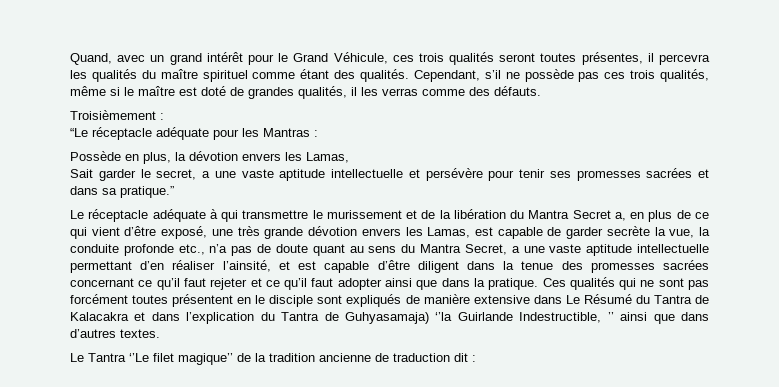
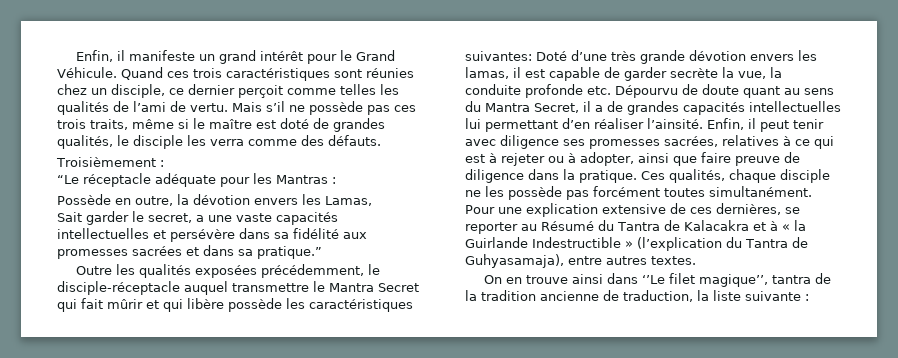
[70,53,146,65] Quand, avec -> [75,50,195,62] Enfin, il manifeste
[333,52,710,65] [70,69,480,82] Véhicule, ces trois qualités seront toutes présentes, il percevra les qualités du maître spirituel comme étant des qualités. Cependant, -> [57,67,414,81] [57,84,399,98] [57,101,262,115] Véhicule. Quand ces trois caractéristiques sont réunies chez un disciple, ce dernier perçoit comme telles les qualités de l’ami de vertu. Mais
[660,69,709,82] qualités, -> [90,119,128,130] traits,
[351,87,418,96] il les verras -> [117,135,244,149] le disciple les verra
[143,152,171,164] plus, -> [135,196,173,206] outre,
[279,168,571,181] aptitude intellectuelle et persévère pour tenir ses -> [276,212,338,225] [57,228,367,242] capacités intellectuelles et persévère dans sa fidélité aux
[70,209,709,222] [70,226,233,239] Le réceptacle adéquate à qui transmettre le murissement et de la libération du Mantra Secret a, en plus de ce qui vient d’être exposé, une -> [75,264,380,278] [57,281,419,295] [57,298,413,312] [465,50,607,61] Outre les qualités exposées précédemment, le disciple-réceptacle auquel transmettre le Mantra Secret qui fait mûrir et qui libère possède les caractéristiques suivantes: Doté d’une
[427,227,471,238] Lamas, -> [465,67,521,79] lamas, il
[178,244,253,256] etc., n’a pas -> [587,85,678,98] etc. Dépourvu
[511,244,709,256] [70,260,709,273] [70,277,709,290] [70,294,580,307] a une vaste aptitude intellectuelle permettant d’en réaliser l’ainsité, et est capable d’être diligent dans la tenue des promesses sacrées concernant ce qu’il faut rejeter et ce qu’il faut adopter ainsi que dans la pratique. Ces qualités qui ne sont pas forcément toutes présentent en le disciple sont expliqués de manière extensive dans Le -> [583,101,841,115] [465,118,824,132] [465,135,834,149] [465,152,800,166] [465,169,830,183] [465,186,812,200] [465,203,800,217] [465,222,537,234] il a de grandes capacités intellectuelles lui permettant d’en réaliser l’ainsité. Enfin, il peut tenir avec diligence ses promesses sacrées, relatives à ce qui est à rejeter ou à adopter, ainsi que faire preuve de diligence dans la pratique. Ces qualités, chaque disciple ne les possède pas forcément toutes simultanément. Pour une explication extensive de ces dernières, se reporter au
[151,312,710,324] [70,329,160,338] [70,353,233,365] dans l’explication du Tantra de Guhyasamaja) ‘’la Guirlande Indestructible, ’’ ainsi que dans d’autres textes. // Le Tantra ‘’Le filet magique’’ -> [769,220,806,231] [465,237,808,251] [465,254,696,268] [483,273,811,287] à « la Guirlande Indestructible » (l’explication du Tantra de Guhyasamaja), entre autres textes. // On en trouve ainsi dans ‘’Le filet magique’’, tantra
[393,353,468,362] traduction dit -> [623,290,801,302] traduction, la liste suivante

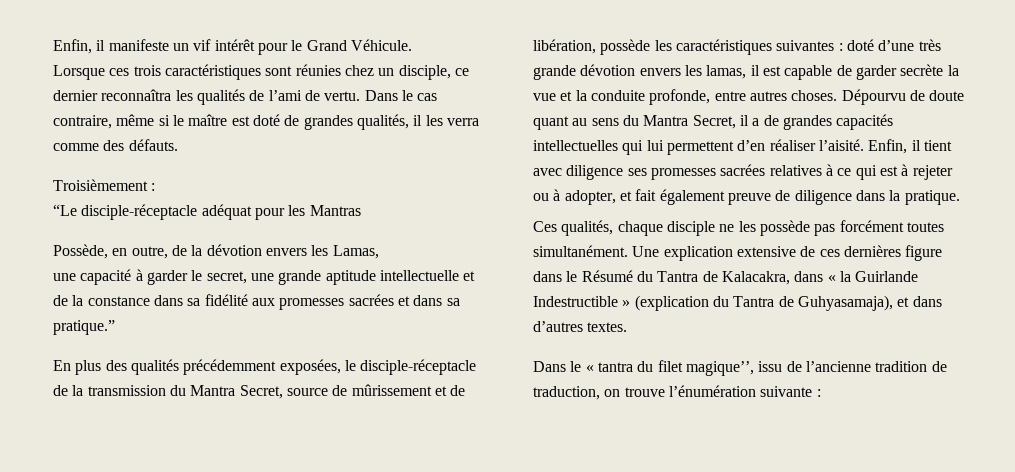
[218,50,256,64] grand -> [193,39,212,51] vif
[121,67,163,80] Quand -> [53,65,105,80] // Lorsque
[238,84,376,98] perçoit comme telles -> [101,89,172,101] reconnaîtra
[232,101,416,115] [57,119,128,130] Mais s’il ne possède pas ces trois traits, -> [364,90,438,101] [53,115,112,129] Dans le cas contraire,
[117,135,183,149] le disciple -> [413,115,423,126] il
[83,173,216,187] réceptacle adéquate -> [81,204,252,220] disciple-réceptacle adéquat
[332,177,336,184] [57,194,111,205] : // Possède -> [53,244,108,259] // Possède,
(173, 201) none -> [171,245,187,256] de
[57,211,338,225] [57,228,235,242] Sait garder le secret, a une vaste capacités intellectuelles et persévère -> [53,269,476,285] [53,295,150,306] une capacité à garder le secret, une grande aptitude intellectuelle et de la constance
[75,264,380,278] [57,281,419,295] [57,298,413,312] [465,51,567,61] Outre les qualités exposées précédemment, le disciple-réceptacle auquel transmettre le Mantra Secret qui fait mûrir et qui libère possède les caractéristiques suivantes: Doté -> [53,359,477,375] [53,384,466,399] [533,39,874,55] En plus des qualités précédemment exposées, le disciple-réceptacle de la transmission du Mantra Secret, source de mûrissement et de libération, possède les caractéristiques suivantes : doté
[738,67,782,79] [465,84,611,98] vue, la conduite profonde etc. -> [533,89,838,105] vue et la conduite profonde, entre autres choses.
[465,118,558,132] lui permettant -> [622,140,734,155] qui lui permettent
[647,118,824,132] l’ainsité. Enfin, il peut tenir -> [818,139,952,154] l’aisité. Enfin, il tient
[664,136,718,147] sacrées, -> [720,164,766,176] sacrées
[638,152,731,166] ainsi que faire -> [619,189,725,205] et fait également
(637, 176) none -> (960, 197) //
[465,205,522,214] Pour une -> [632,246,660,257] Une
[716,203,800,215] [465,222,537,234] dernières, se reporter au -> [843,245,943,261] [533,271,578,282] dernières figure dans le
[683,220,778,231] Kalacakra et à -> [721,271,824,285] Kalacakra, dans
[637,237,722,251] (l’explication -> [634,295,709,311] (explication
[568,256,696,265] [483,273,831,287] [465,290,741,302] entre autres textes. // On en trouve ainsi dans ‘’Le filet magique’’, tantra de la tradition ancienne de traduction, la liste -> [897,296,942,307] [533,321,628,332] [533,360,947,376] [533,385,756,400] et dans d’autres textes. // Dans le « tantra du filet magique’’, issu de l’ancienne tradition de traduction, on trouve l’énumération

